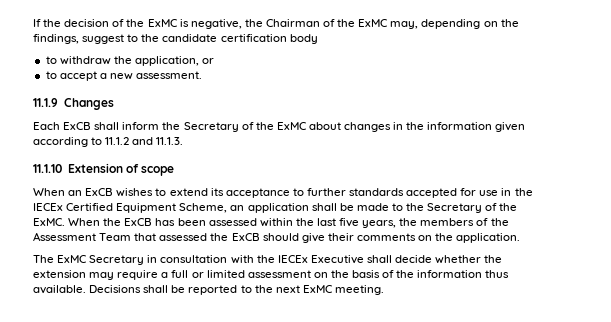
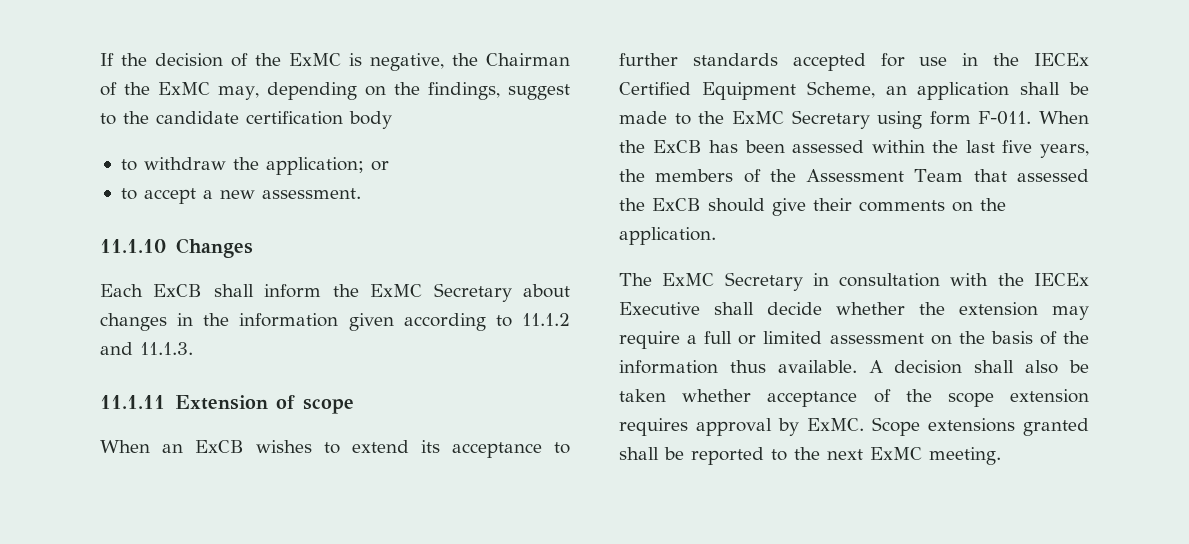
[134,56,199,66] application, -> [265,157,364,175] application;
[33,98,58,107] 11.1.9 -> [100,239,166,253] 11.1.10
[183,122,306,132] Secretary of the ExMC -> [370,283,512,302] ExMC Secretary
[33,164,62,173] 11.1.10 -> [100,395,165,409] 11.1.11
[427,203,518,213] [33,218,65,226] Secretary of the ExMC. -> [731,110,1032,129] ExMC Secretary using form F-011.
[89,285,142,293] Decisions -> [868,360,1089,374] [619,389,1089,407] [619,417,1089,436] A decision shall also be taken whether acceptance of the scope extension requires approval by ExMC. Scope extensions granted

